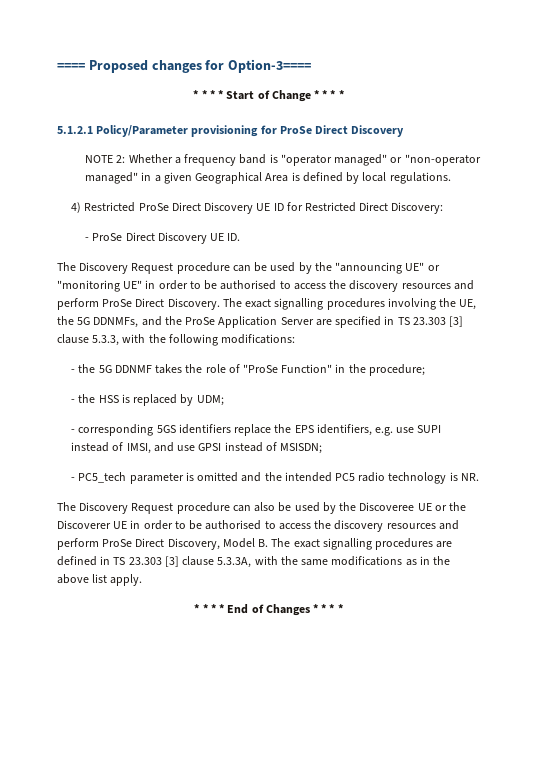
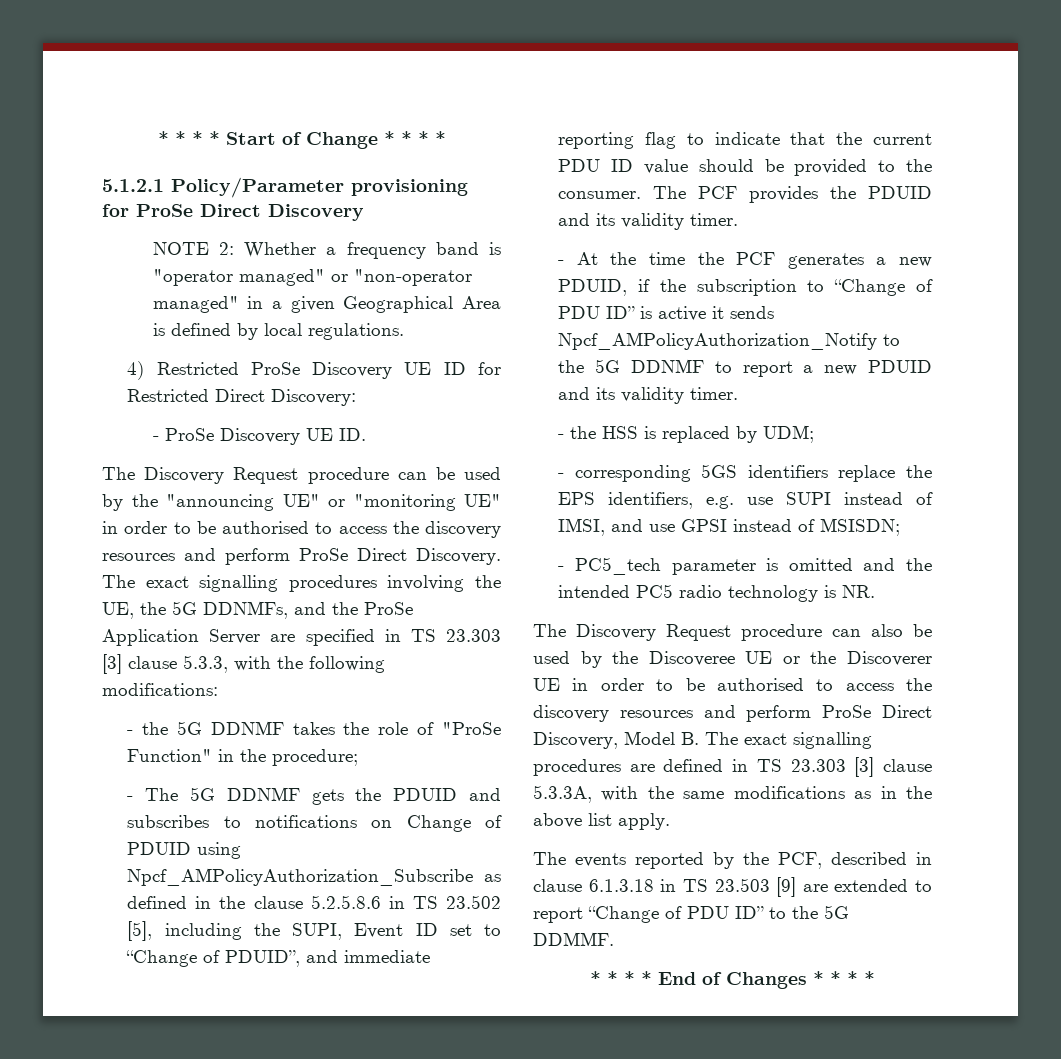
[57,59,312,73] ==== Proposed changes for Option-3==== // -> (157, 138) none
[171,202,201,211] Direct -> (300, 368) none
[125,232,155,241] Direct -> (214, 434) none
(425, 370) none -> [127,787,501,805] [127,815,502,832] [127,842,242,859] [127,868,501,886] [127,895,501,909] [127,921,501,941] [126,950,431,967] [558,132,932,149] [558,159,932,176] [558,186,932,203] [558,213,739,230] [558,252,932,269] [558,279,933,296] [558,306,775,321] [558,332,901,350] [558,359,932,377] [558,387,739,404] // - The 5G DDNMF gets the PDUID and subscribes to notifications on Change of PDUID using Npcf_AMPolicyAuthorization_Subscribe as defined in the clause 5.2.5.8.6 in TS 23.502 [5], including the SUPI, Event ID set to “Change of PDUID”, and immediate reporting flag to indicate that the current PDU ID value should be provided to the consumer. The PCF provides the PDUID and its validity timer. // - At the time the PCF generates a new PDUID, if the subscription to “Change of PDU ID” is active it sends Npcf_AMPolicyAuthorization_Notify to the 5G DDNMF to report a new PDUID and its validity timer.
(143, 580) none -> [533,852,932,869] [533,877,932,897] [533,905,849,923] [533,932,614,946] // The events reported by the PCF, described in clause 6.1.3.18 in TS 23.503 [9] are extended to report “Change of PDU ID” to the 5G DDMMF.

